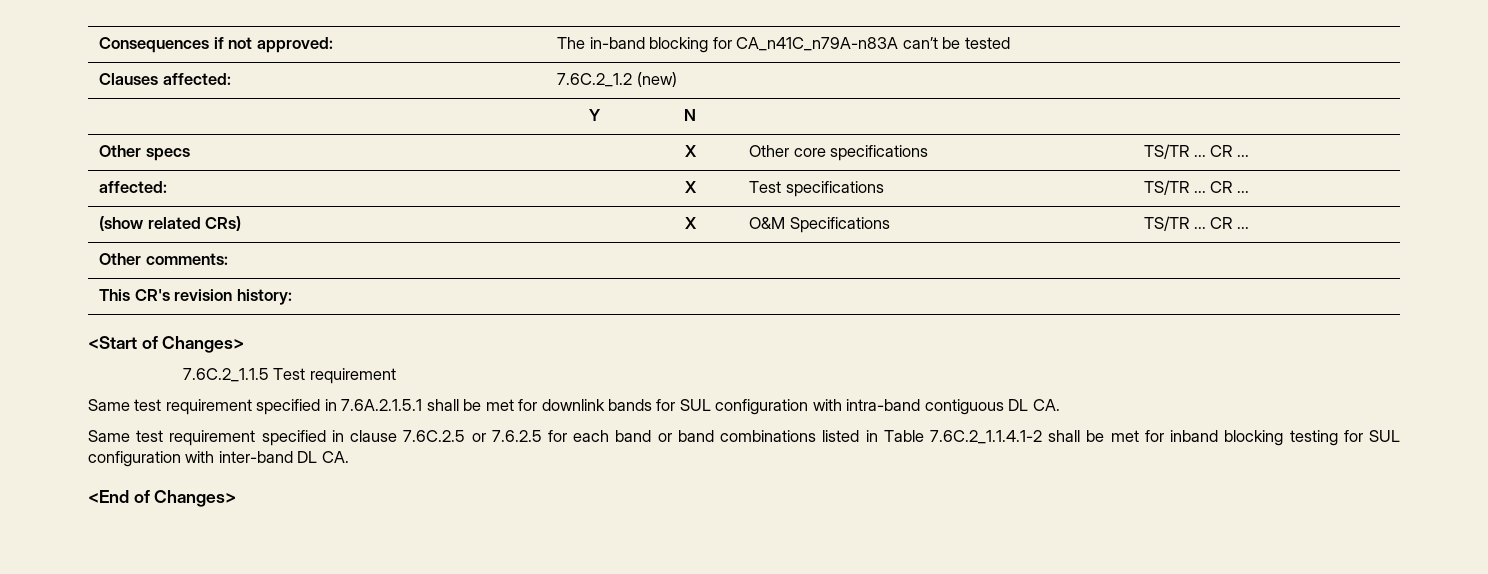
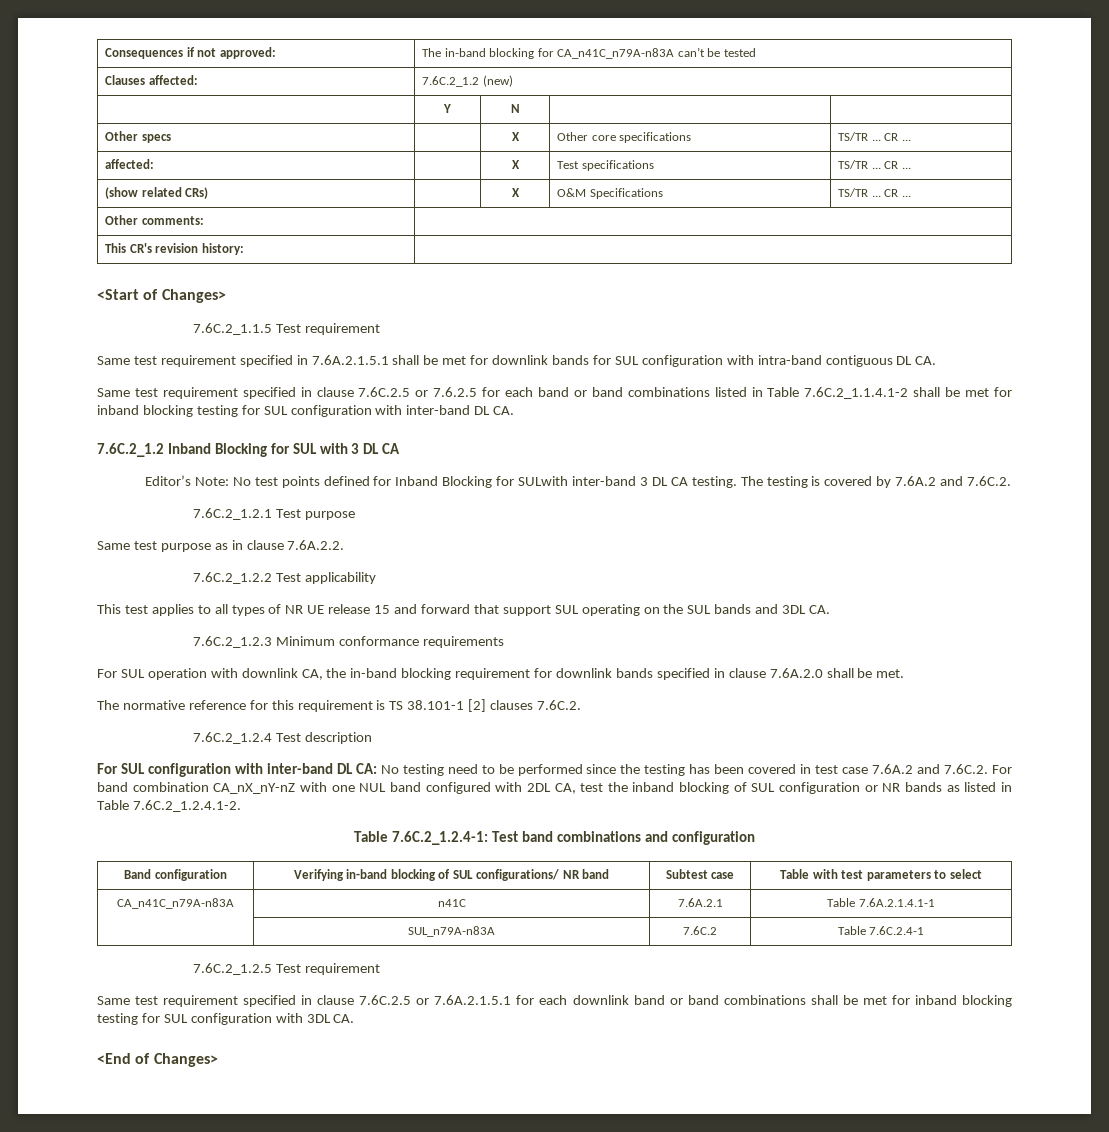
(349, 457) none -> [97,443,401,457] [144,475,1012,488] [192,508,355,520] [97,540,345,552] [192,572,376,584] [97,604,831,616] [192,636,504,648] [97,668,905,680] [97,699,582,712] [192,732,372,744] [97,763,1013,777] [97,782,1013,794] [97,800,241,812] [354,831,755,845] [124,869,227,881] [293,869,610,881] [665,869,735,879] [780,869,982,881] [117,898,234,909] [437,899,466,907] [677,898,723,907] [827,898,935,907] [408,926,495,937] [683,926,717,935] [837,926,925,935] [192,963,380,975] [97,995,1012,1007] [97,1013,355,1025] // 7.6C.2_1.2 Inband Blocking for SUL with 3 DL CA // Editor’s Note: No test points defined for Inband Blocking for SULwith inter-band 3 DL CA testing. The testing is covered by 7.6A.2 and 7.6C.2. // 7.6C.2_1.2.1 Test purpose // Same test purpose as in clause 7.6A.2.2. // 7.6C.2_1.2.2 Test applicability // This test applies to all types of NR UE release 15 and forward that support SUL operating on the SUL bands and 3DL CA. // 7.6C.2_1.2.3 Minimum conformance requirements // For SUL operation with downlink CA, the in-band blocking requirement for downlink bands specified in clause 7.6A.2.0 shall be met. // The normative reference for this requirement is TS 38.101-1 [2] clauses 7.6C.2. // 7.6C.2_1.2.4 Test description // For SUL configuration with inter-band DL CA: No testing need to be performed since the testing has been covered in test case 7.6A.2 and 7.6C.2. For band combination CA_nX_nY-nZ with one NUL band configured with 2DL CA, test the inband blocking of SUL configuration or NR bands as listed in Table 7.6C.2_1.2.4.1-2. // Table 7.6C.2_1.2.4-1: Test band combinations and configuration // Band configuration | Verifying in-band blocking of SUL configurations/ NR band | Subtest case | Table with test parameters to select // CA_n41C_n79A-n83A | n41C | 7.6A.2.1 | Table 7.6A.2.1.4.1-1 // | SUL_n79A-n83A | 7.6C.2 | Table 7.6C.2.4-1 // 7.6C.2_1.2.5 Test requirement // Same test requirement specified in clause 7.6C.2.5 or 7.6A.2.1.5.1 for each downlink band or band combinations shall be met for inband blocking testing for SUL configuration with 3DL CA.

